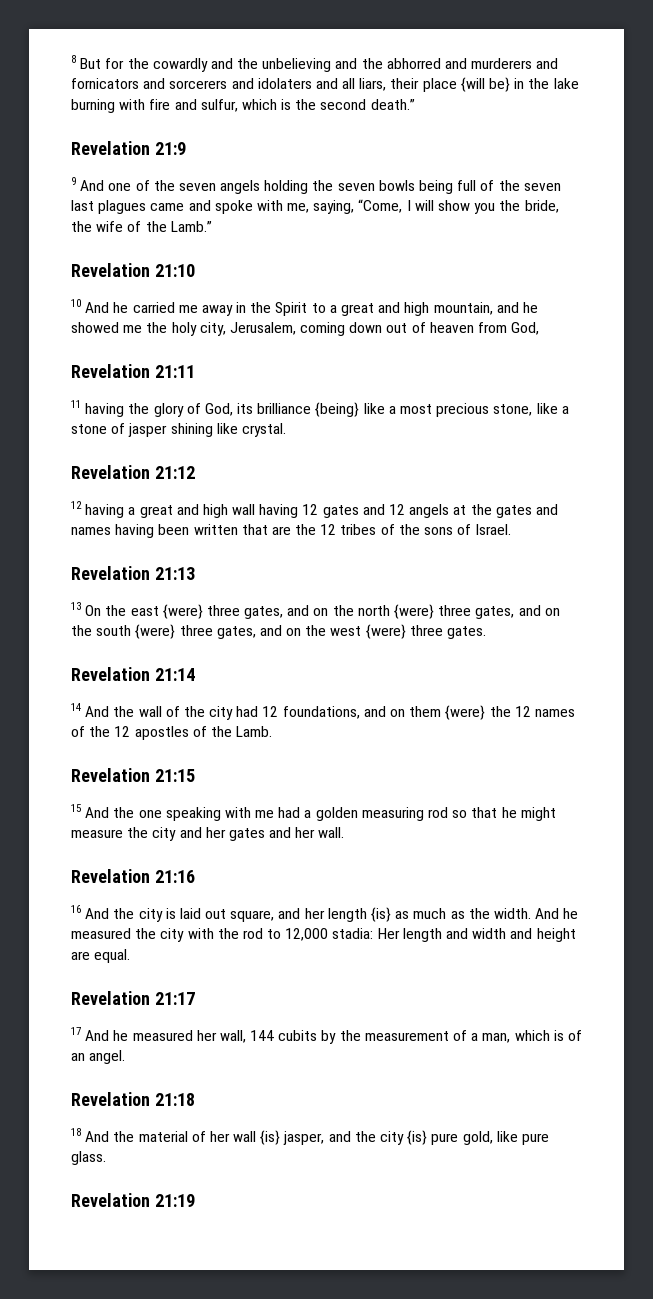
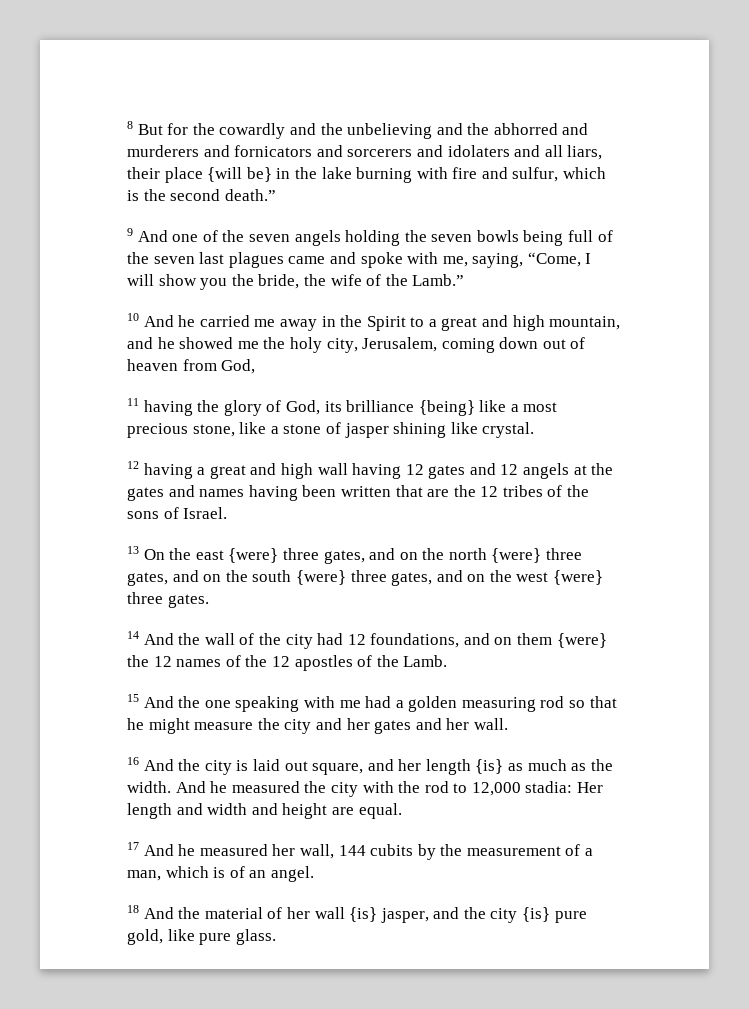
[71,141,186,155] // Revelation 21:9 -> (276, 195) none
[71,263,195,277] // Revelation 21:10 -> (465, 280) none
[71,364,195,378] // Revelation 21:11 -> (256, 366) none
[71,465,195,479] // Revelation 21:12 -> (535, 430) none
[71,566,195,580] // Revelation 21:13 -> (228, 513) none
[71,667,195,681] // Revelation 21:14 -> (209, 601) none
[71,768,195,782] // Revelation 21:15 -> (448, 661) none
[71,869,195,883] // Revelation 21:16 -> (508, 724) none
[71,991,195,1005] // Revelation 21:17 -> (402, 811) none
[71,1092,195,1106] // Revelation 21:18 -> (314, 874) none
[71,1193,195,1207] // Revelation 21:19 -> (276, 937) none

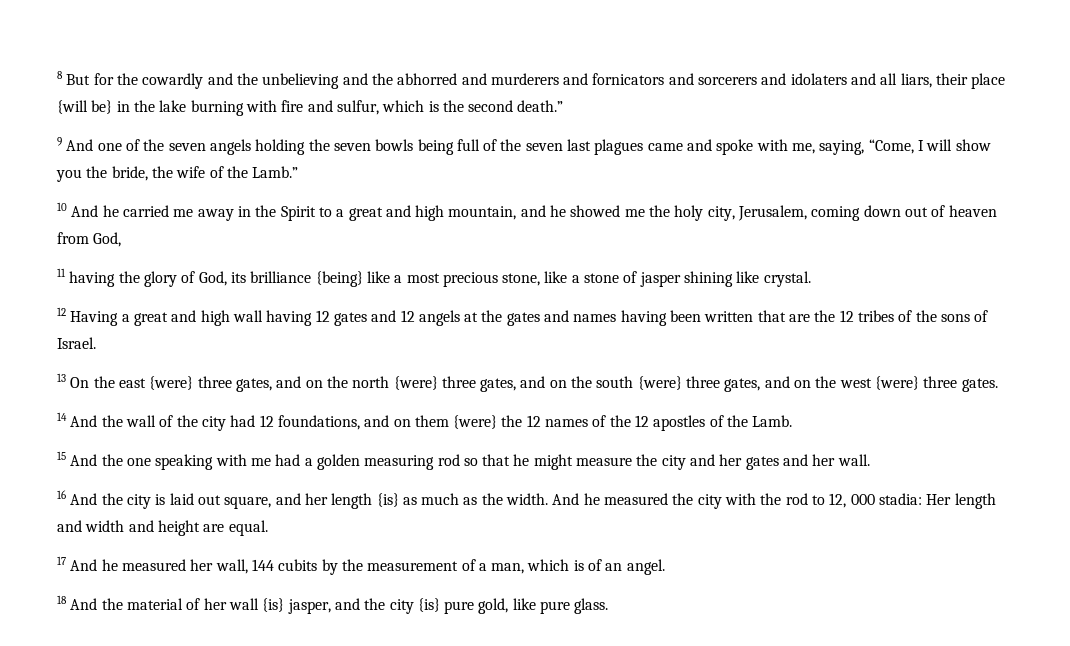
[143,463,193,479] having -> [70,311,119,326] Having
[471,782,521,796] 12,000 -> [829,493,875,508] 12, 000

